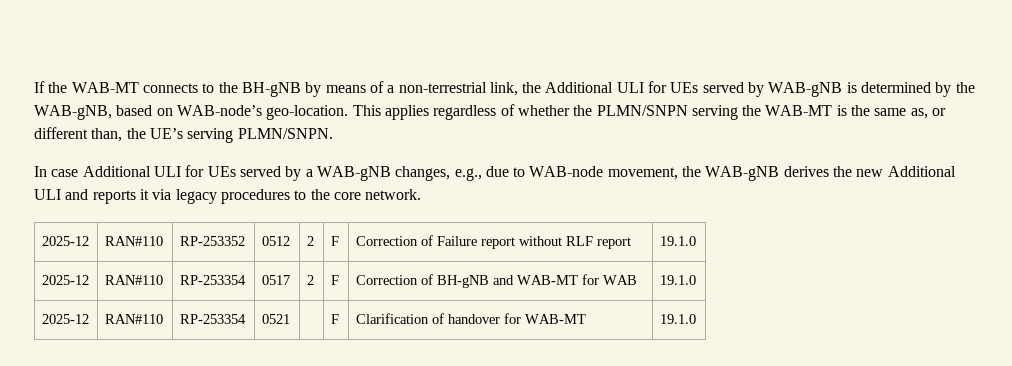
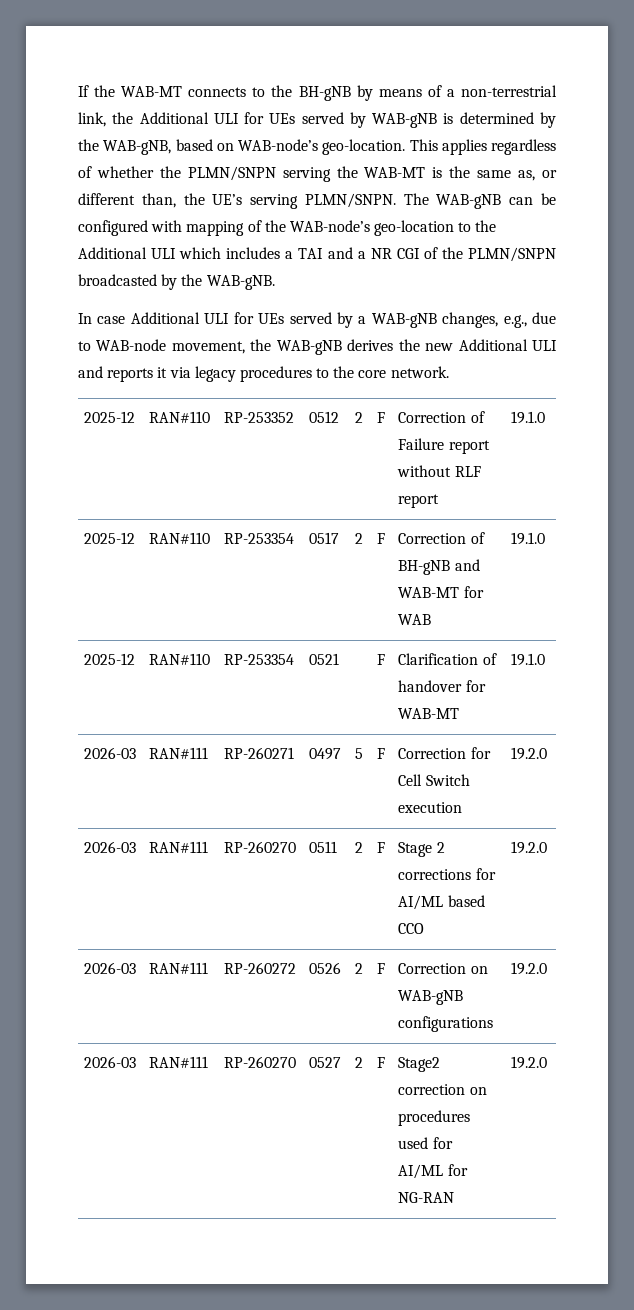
(333, 133) none -> [403,193,556,209] [78,220,497,236] [78,247,556,262] [78,274,275,290] The WAB-gNB can be configured with mapping of the WAB-node’s geo-location to the Additional ULI which includes a TAI and a NR CGI of the PLMN/SNPN broadcasted by the WAB-gNB.
(696, 319) none -> [84,747,137,759] [149,747,209,759] [224,747,295,759] [309,748,342,760] [355,748,364,759] [377,748,386,759] [398,747,491,759] [398,774,470,786] [398,802,463,813] [511,747,548,760] [84,841,137,853] [149,841,209,853] [224,841,297,853] [309,841,338,853] [355,842,364,853] [377,842,386,853] [398,842,445,857] [398,868,496,880] [398,895,485,910] [398,923,425,934] [511,841,548,854] [84,962,137,974] [149,962,209,974] [224,962,297,974] [309,962,342,974] [355,963,364,974] [377,963,386,974] [398,963,488,974] [398,990,464,1005] [398,1016,494,1032] [511,962,548,975] [84,1056,137,1068] [149,1056,209,1068] [224,1056,297,1068] [309,1057,342,1068] [355,1057,364,1068] [377,1057,386,1068] [398,1057,441,1072] [398,1084,487,1095] [398,1110,471,1126] [398,1137,453,1149] [398,1164,468,1179] [398,1192,455,1203] [511,1056,548,1069] // 2026-03 | RAN#111 | RP-260271 | 0497 | 5 | F | Correction for Cell Switch execution | 19.2.0 // 2026-03 | RAN#111 | RP-260270 | 0511 | 2 | F | Stage 2 corrections for AI/ML based CCO | 19.2.0 // 2026-03 | RAN#111 | RP-260272 | 0526 | 2 | F | Correction on WAB-gNB configurations | 19.2.0 // 2026-03 | RAN#111 | RP-260270 | 0527 | 2 | F | Stage2 correction on procedures used for AI/ML for NG-RAN | 19.2.0

